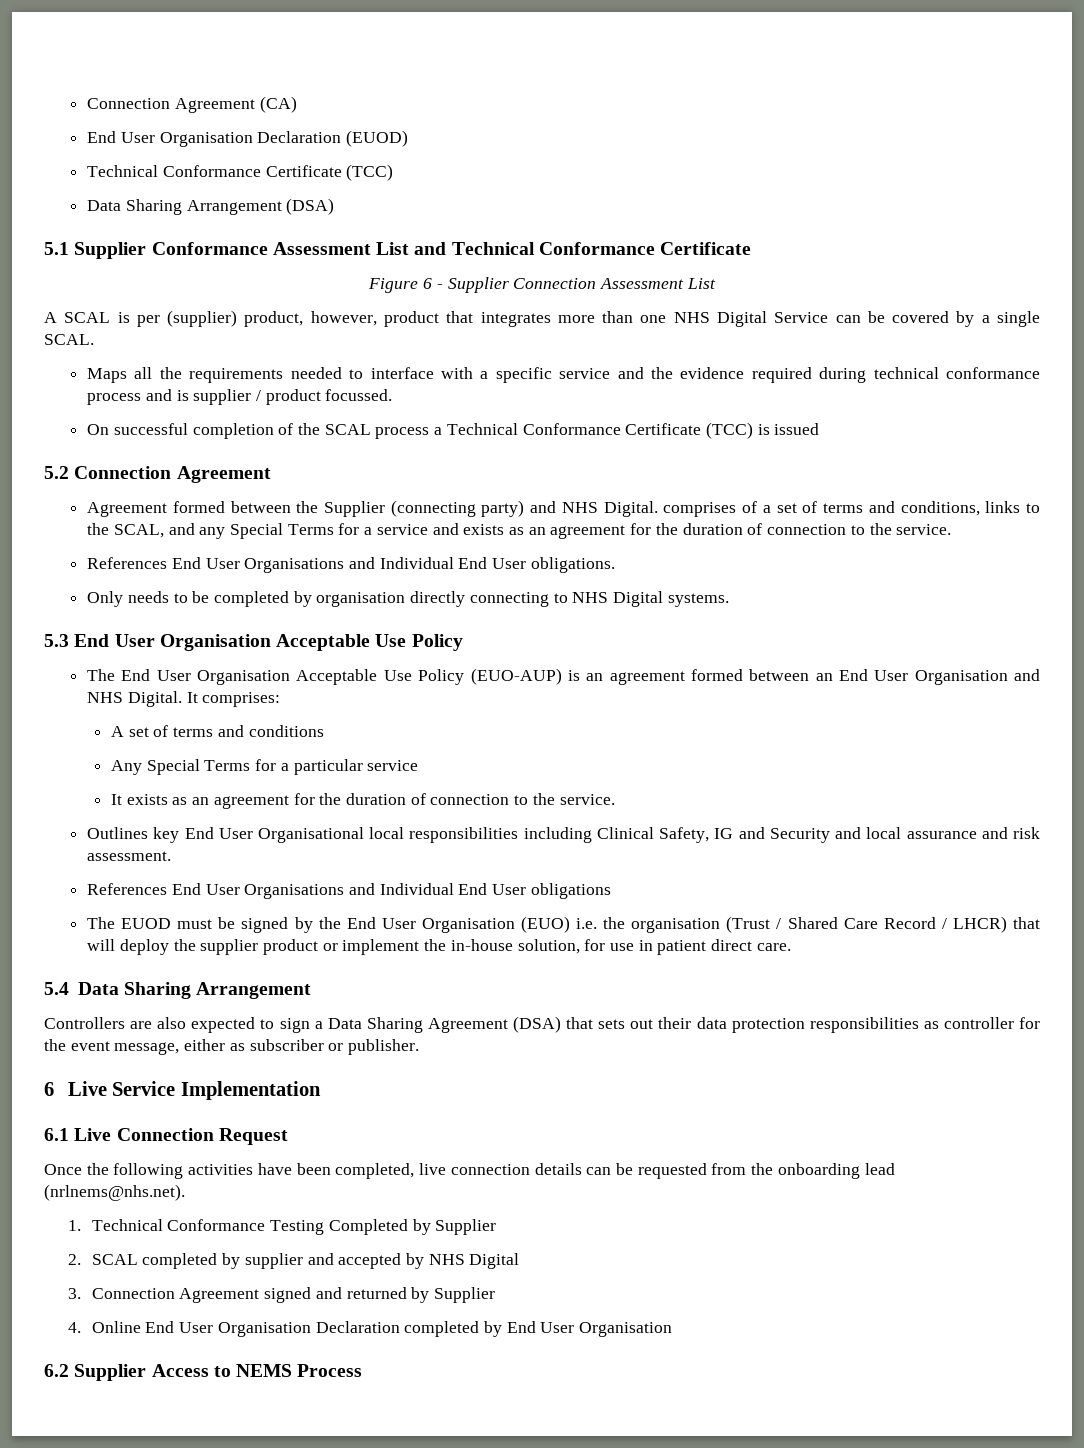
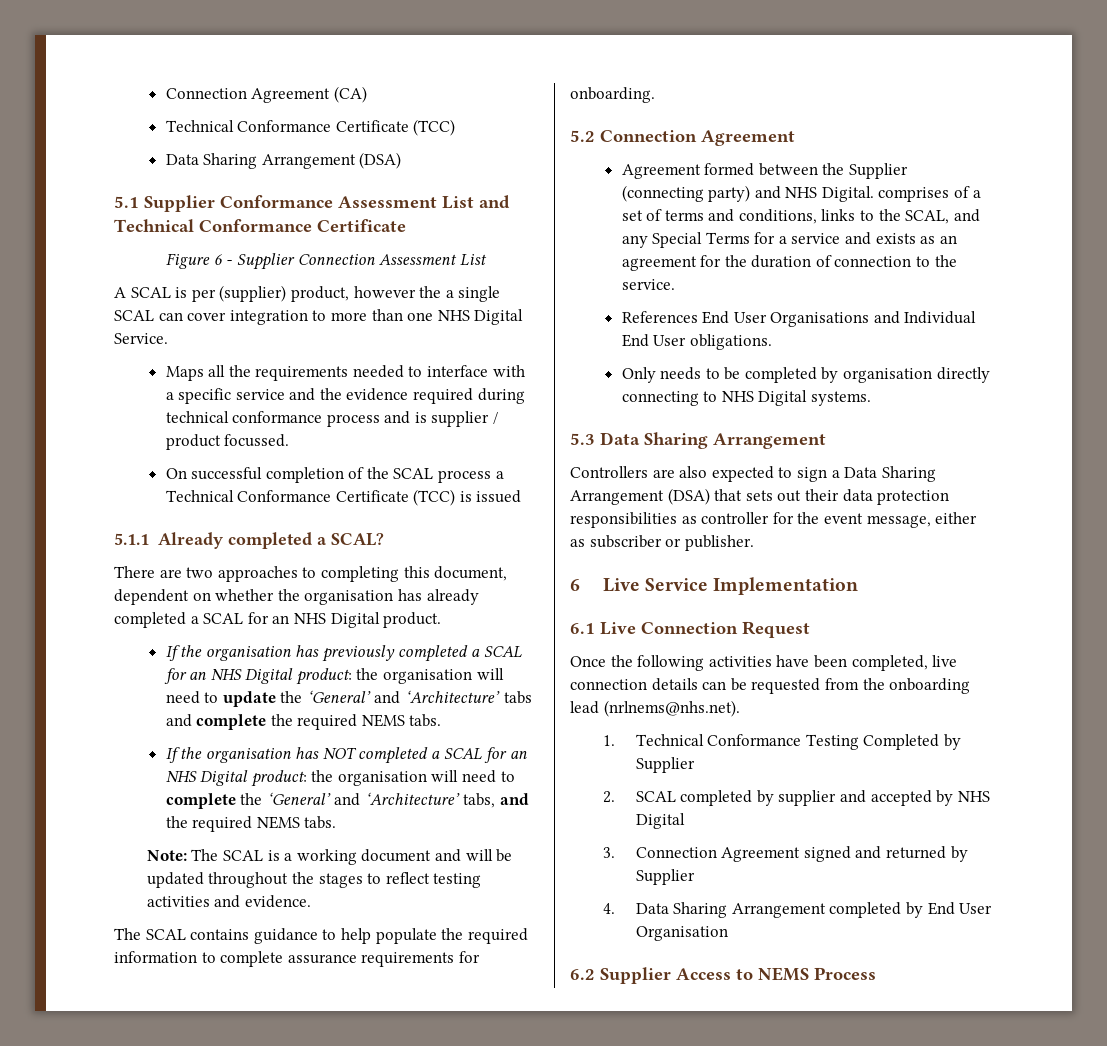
[87,130,408,147] // End User Organisation Declaration (EUOD) -> (367, 94) none
[310,311,551,327] however, product that integrates -> [353,286,501,302] [114,310,327,325] however the a single SCAL can cover integration to
[774,311,1041,327] [44,334,94,345] Service can be covered by a single SCAL. -> [114,333,168,344] Service.
(820, 429) none -> [114,532,384,549] [114,566,508,582] [114,589,479,605] [114,612,442,628] [165,645,522,662] [163,668,504,685] [165,690,532,707] [165,714,442,730] [165,747,527,764] [165,770,515,787] [165,792,530,809] [165,816,337,832] [146,849,513,865] [146,872,482,888] [146,895,311,908] [114,928,528,944] [114,951,480,967] [570,87,655,103] // 5.1.1 Already completed a SCAL? // There are two approaches to completing this document, dependent on whether the organisation has already completed a SCAL for an NHS Digital product. // If the organisation has previously completed a SCAL for an NHS Digital product: the organisation will need to update the ‘General’ and ‘Architecture’ tabs and complete the required NEMS tabs. // If the organisation has NOT completed a SCAL for an NHS Digital product: the organisation will need to complete the ‘General’ and ‘Architecture’ tabs, and the required NEMS tabs. // Note: The SCAL is a working document and will be updated throughout the stages to reflect testing activities and evidence. // The SCAL contains guidance to help populate the required information to complete assurance requirements for onboarding.
[74,634,463,651] [87,668,1041,685] [87,691,281,707] [110,725,324,737] [110,759,419,775] [110,793,615,809] [87,827,1041,843] [87,851,172,861] [87,883,611,899] [87,916,1040,933] [87,939,791,955] [44,982,69,995] End User Organisation Acceptable Use Policy // The End User Organisation Acceptable Use Policy (EUO-AUP) is an agreement formed between an End User Organisation and NHS Digital. It comprises: // A set of terms and conditions // Any Special Terms for a particular service // It exists as an agreement for the duration of connection to the service. // Outlines key End User Organisational local responsibilities including Clinical Safety, IG and Security and local assurance and risk assessment. // References End User Organisations and Individual End User obligations // The EUOD must be signed by the End User Organisation (EUO) i.e. the organisation (Trust / Shared Care Record / LHCR) that will deploy the supplier product or implement the in-house solution, for use in patient direct care. // 5.4 -> (595, 439) none
[427,1018,508,1033] Agreement -> [570,490,664,505] Arrangement
[91,1321,400,1337] Online End User Organisation Declaration -> [635,902,826,918] Data Sharing Arrangement

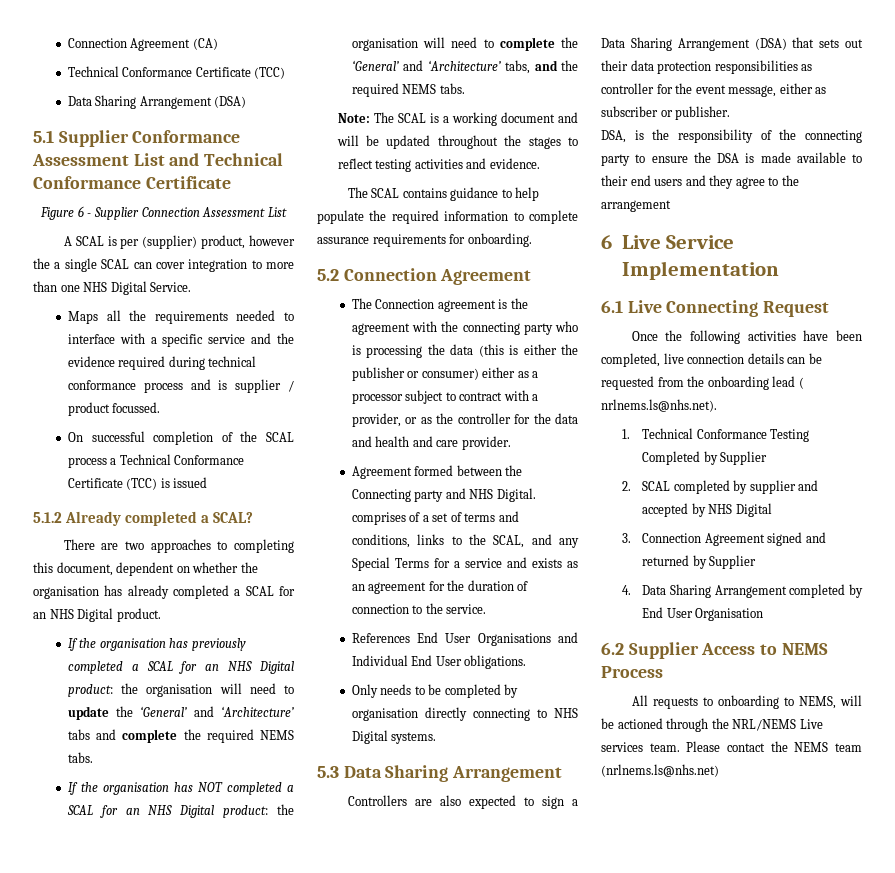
[114,533,149,545] 5.1.1 -> [33,512,62,523] 5.1.2
(795, 138) none -> [351,298,528,312] [351,321,578,335] [351,344,578,358] [351,367,539,381] [351,390,539,404] [351,413,578,427] [351,436,511,450] // The Connection agreement is the agreement with the connecting party who is processing the data (this is either the publisher or consumer) either as a processor subject to contract with a provider, or as the controller for the data and health and care provider.
[848,163,908,179] [621,185,751,202] Supplier (connecting party) -> [351,489,444,502] Connecting party
(754, 543) none -> [601,129,862,143] [601,152,862,166] [601,175,799,189] [601,200,671,212] // DSA, is the responsibility of the connecting party to ensure the DSA is made available to their end users and they agree to the arrangement
[641,622,738,634] Connection -> [666,300,759,317] Connecting
[603,700,740,717] (nrlnems@nhs.net). -> [798,377,804,389] [601,399,717,412] ( nrlnems.ls@nhs.net).
(876, 973) none -> [631,695,862,709] [601,718,823,732] [601,741,862,752] [601,764,719,777] // All requests to onboarding to NEMS, will be actioned through the NRL/NEMS Live services team. Please contact the NEMS team (nrlnems.ls@nhs.net)

